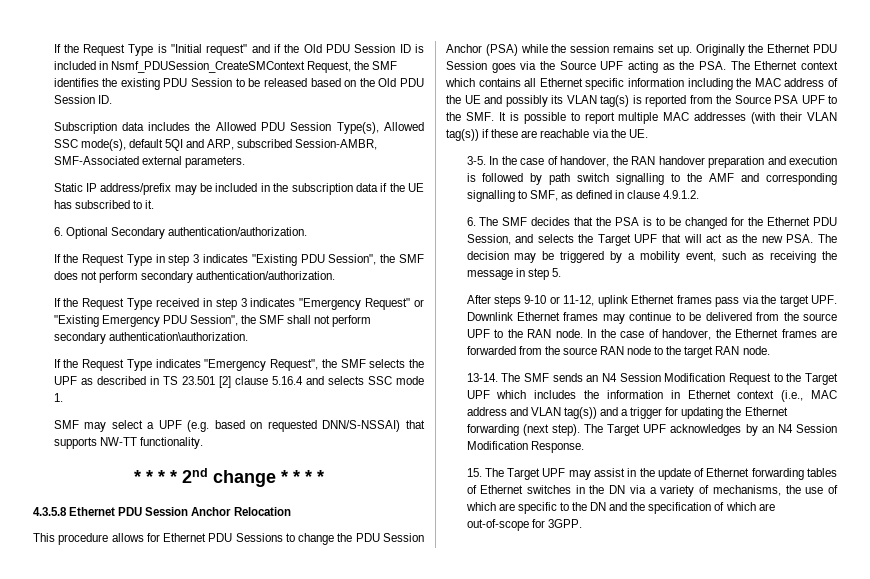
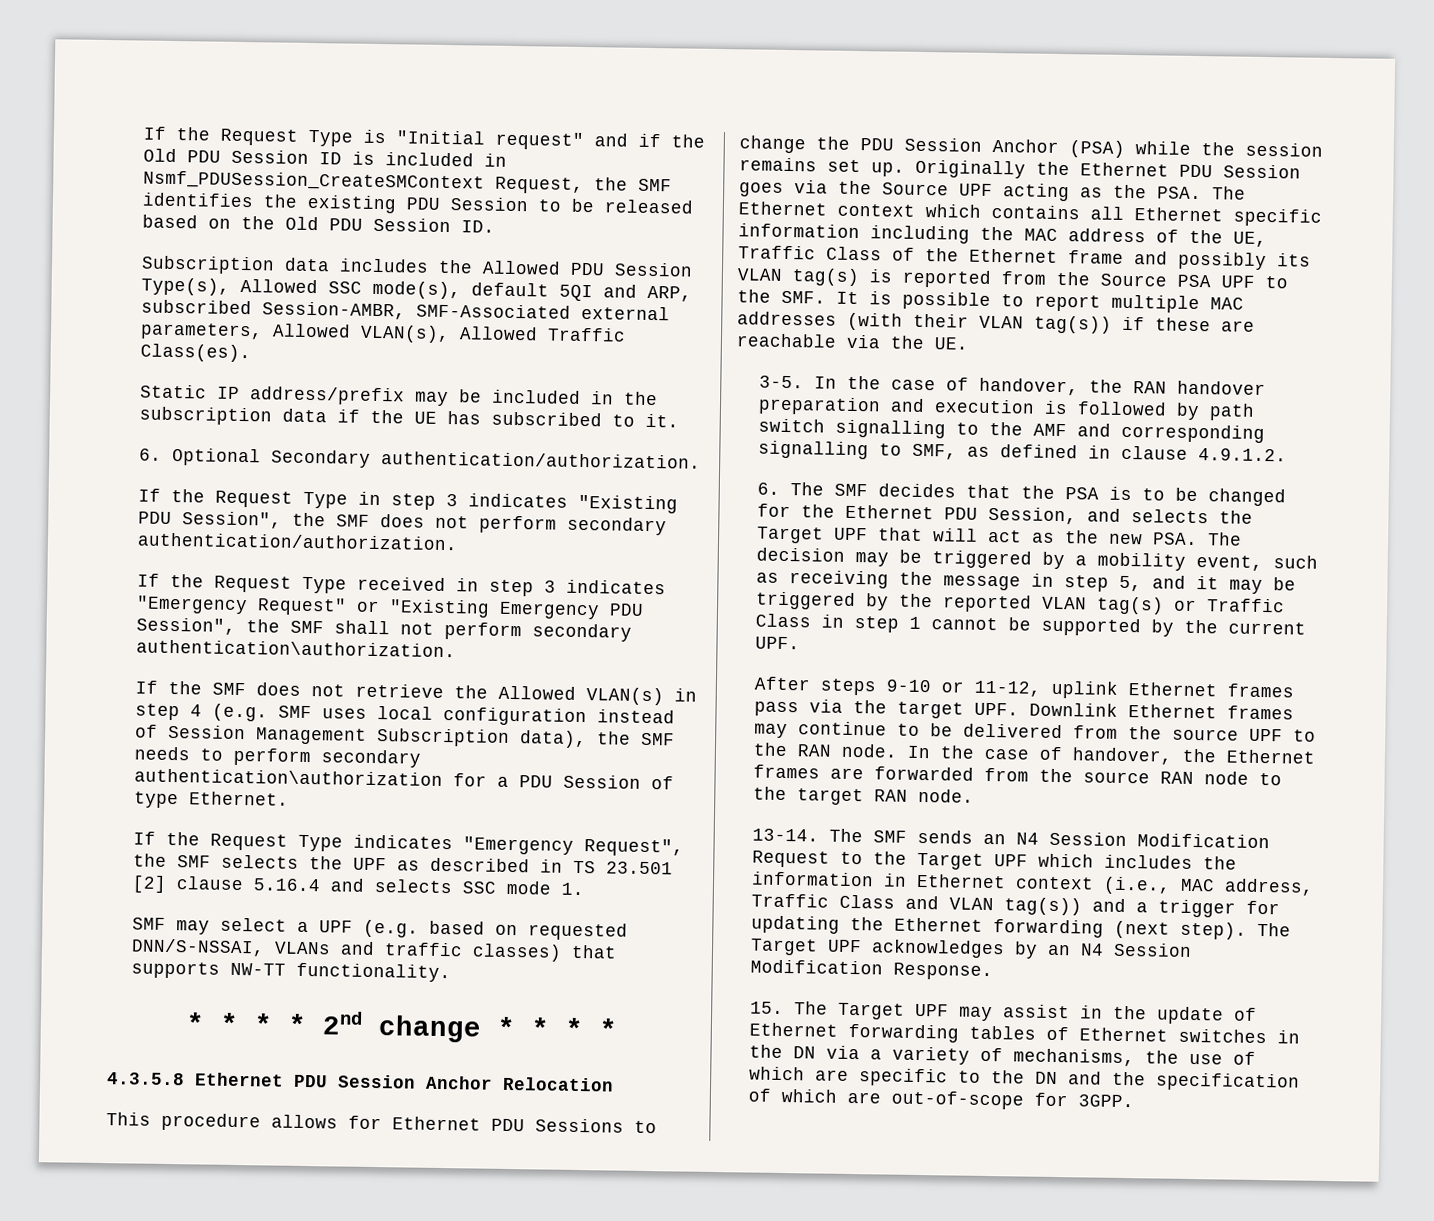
[184,156,245,168] parameters. -> [139,322,626,344] [139,343,251,363] parameters, Allowed VLAN(s), Allowed Traffic Class(es).
(248, 336) none -> [134,680,697,706] [134,703,675,727] [134,724,675,749] [133,746,421,768] [133,768,674,790] [133,791,289,809] // If the SMF does not retrieve the Allowed VLAN(s) in step 4 (e.g. SMF uses local configuration instead of Session Management Subscription data), the SMF needs to perform secondary authentication\authorization for a PDU Session of type Ethernet.
[322,420,401,432] DNN/S-NSSAI) -> [130,938,562,962] DNN/S-NSSAI, VLANs and traffic classes)
[464,95,481,104] UE -> [1233,231,1267,248] [738,245,1124,264] UE, Traffic Class of the Ethernet frame
[551,268,561,277] 5. -> [1118,575,1296,594] [755,591,1285,615] [754,613,1306,637] [754,636,800,650] 5, and it may be triggered by the reported VLAN tag(s) or Traffic Class in step 1 cannot be supported by the current UPF.
[466,407,507,416] address -> [1223,878,1314,896] [750,893,895,909] address, Traffic Class

